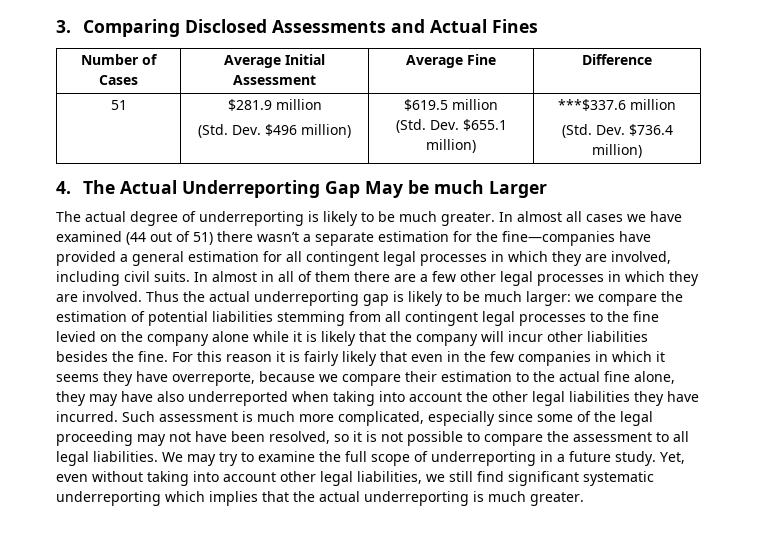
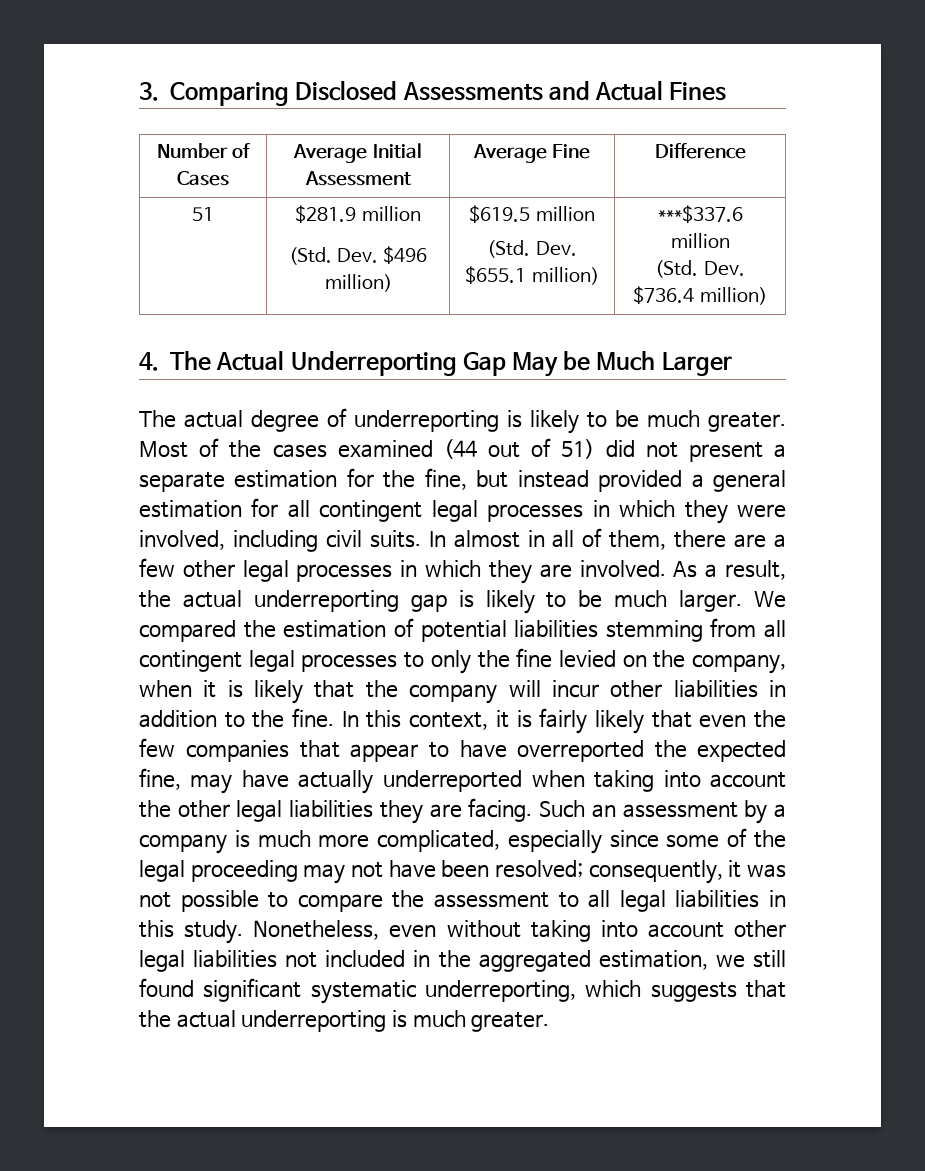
[433,180,484,194] much -> [596,351,656,371] Much
[499,211,682,222] In almost all cases we have -> [139,438,327,458] Most of the cases
[217,231,299,242] there wasn’t -> [605,440,763,462] did not present
[502,231,651,246] fine—companies have -> [424,468,589,490] fine, but instead
[585,254,607,262] are -> [737,504,787,518] were
[315,271,350,282] them -> [609,530,667,550] them,
[146,291,179,302] Thus -> [673,560,787,580] As a result,
[526,291,657,306] larger: we compare -> [679,590,787,612] [139,620,236,642] larger. We compared
(603, 317) none -> [430,650,471,674] only
[147,331,289,346] company alone while -> [692,654,787,674] [139,680,192,698] company, when
[56,351,272,362] besides the fine. For this reason -> [769,680,787,697] [139,708,489,730] in addition to the fine. In this context,
[447,351,460,362] in -> (747, 721) none
[595,351,665,362] [56,371,675,386] [56,391,86,406] in which it seems they have overreporte, because we compare their estimation to the actual fine alone, they -> [299,740,786,762] [139,768,181,790] that appear to have overreported the expected fine,
[157,391,184,402] also -> [298,770,374,794] actually
[667,391,699,402] [56,411,238,422] have incurred. Such assessment -> [429,798,786,824] [139,834,227,854] are facing. Such an assessment by a company
[269,431,377,444] resolved, so it is -> [495,860,787,884] resolved; consequently, it was
[93,451,685,466] liabilities. We may try to examine the full scope of underreporting in a future study. Yet, -> [675,890,786,908] [139,920,380,944] liabilities in this study. Nonetheless,
[357,471,422,484] liabilities, -> [193,950,708,972] liabilities not included in the aggregated estimation,
[477,471,504,482] find -> [139,978,194,997] found
[56,491,258,506] underreporting which implies -> [425,980,737,1002] underreporting, which suggests

